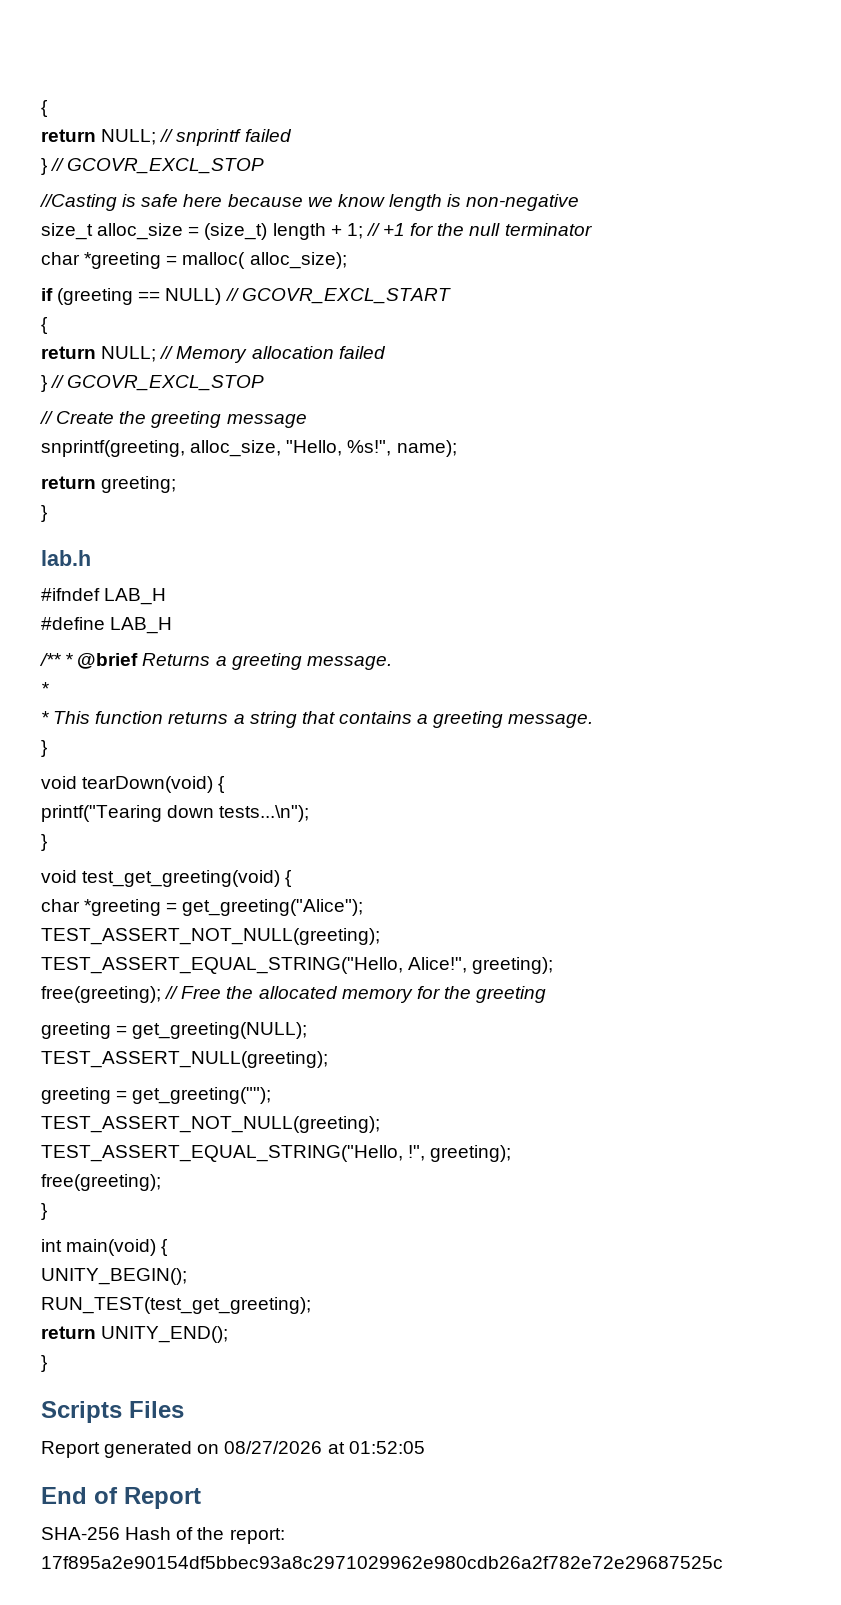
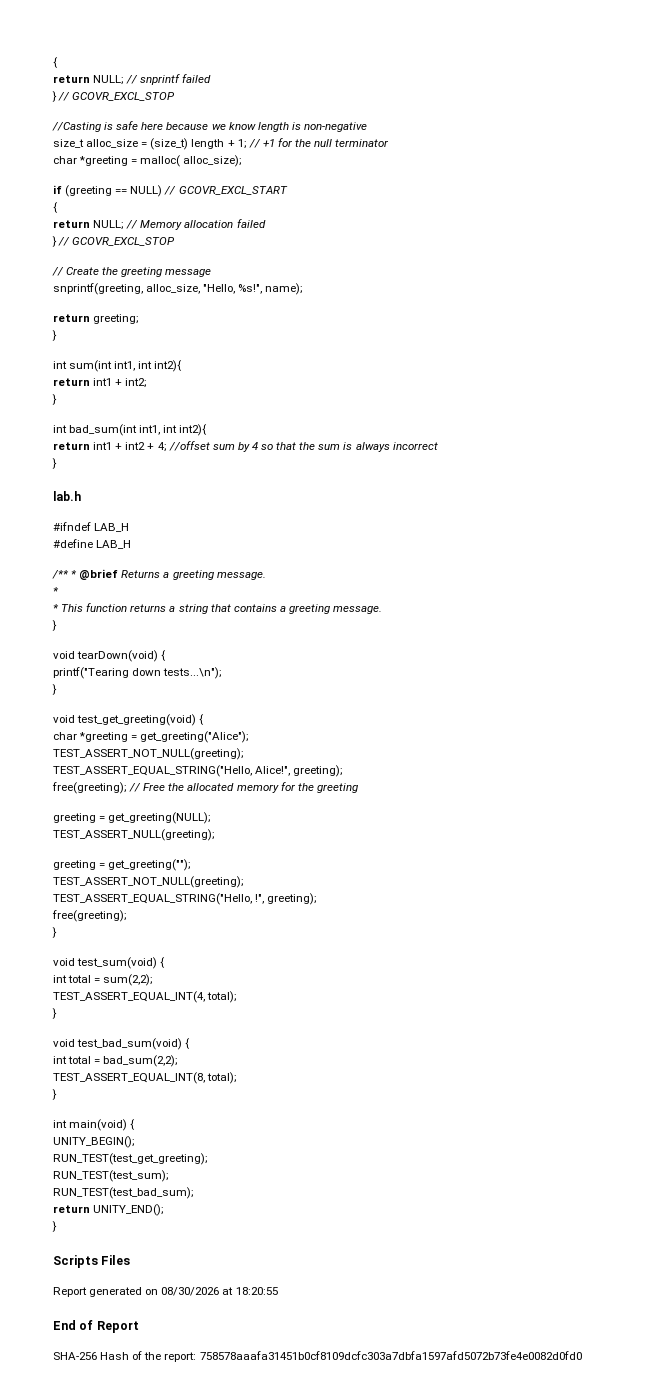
(47, 513) none -> [53,360,183,372] [53,378,148,388] [52,394,57,405] [53,424,208,436] [53,441,438,452] [52,458,57,469] // int sum(int int1, int int2){ // return int1 + int2; // } // int bad_sum(int int1, int int2){ // return int1 + int2 + 4; //offset sum by 4 so that the sum is always incorrect // }
(47, 1211) none -> [53,957,166,969] [53,974,154,986] [53,991,238,1003] [52,1008,57,1019] [53,1038,191,1050] [53,1055,179,1067] [53,1072,238,1084] [52,1089,57,1100] // void test_sum(void) { // int total = sum(2,2); // TEST_ASSERT_EQUAL_INT(4, total); // } // void test_bad_sum(void) { // int total = bad_sum(2,2); // TEST_ASSERT_EQUAL_INT(8, total); // }
(311, 1305) none -> [53,1170,169,1182] [53,1187,194,1199] // RUN_TEST(test_sum); // RUN_TEST(test_bad_sum);
[224,1441,425,1454] 08/27/2026 at 01:52:05 -> [161,1287,278,1296] 08/30/2026 at 18:20:55
[41,1556,723,1569] 17f895a2e90154df5bbec93a8c2971029962e980cdb26a2f782e72e29687525c -> [199,1351,582,1360] 758578aaafa31451b0cf8109dcfc303a7dbfa1597afd5072b73fe4e0082d0fd0

